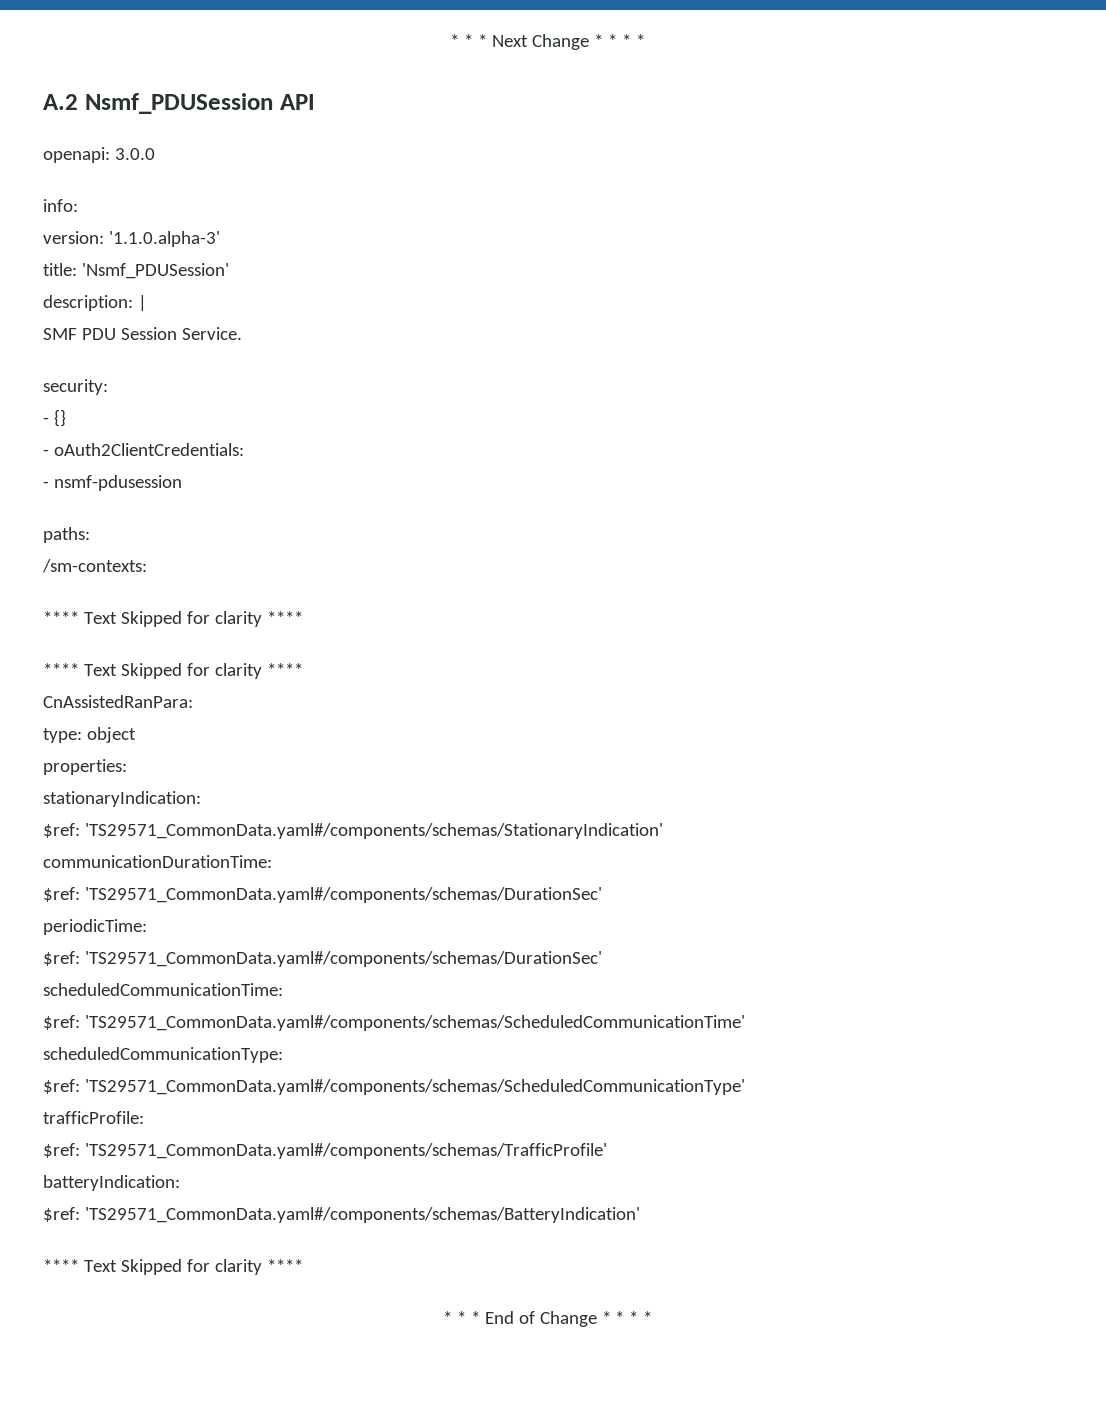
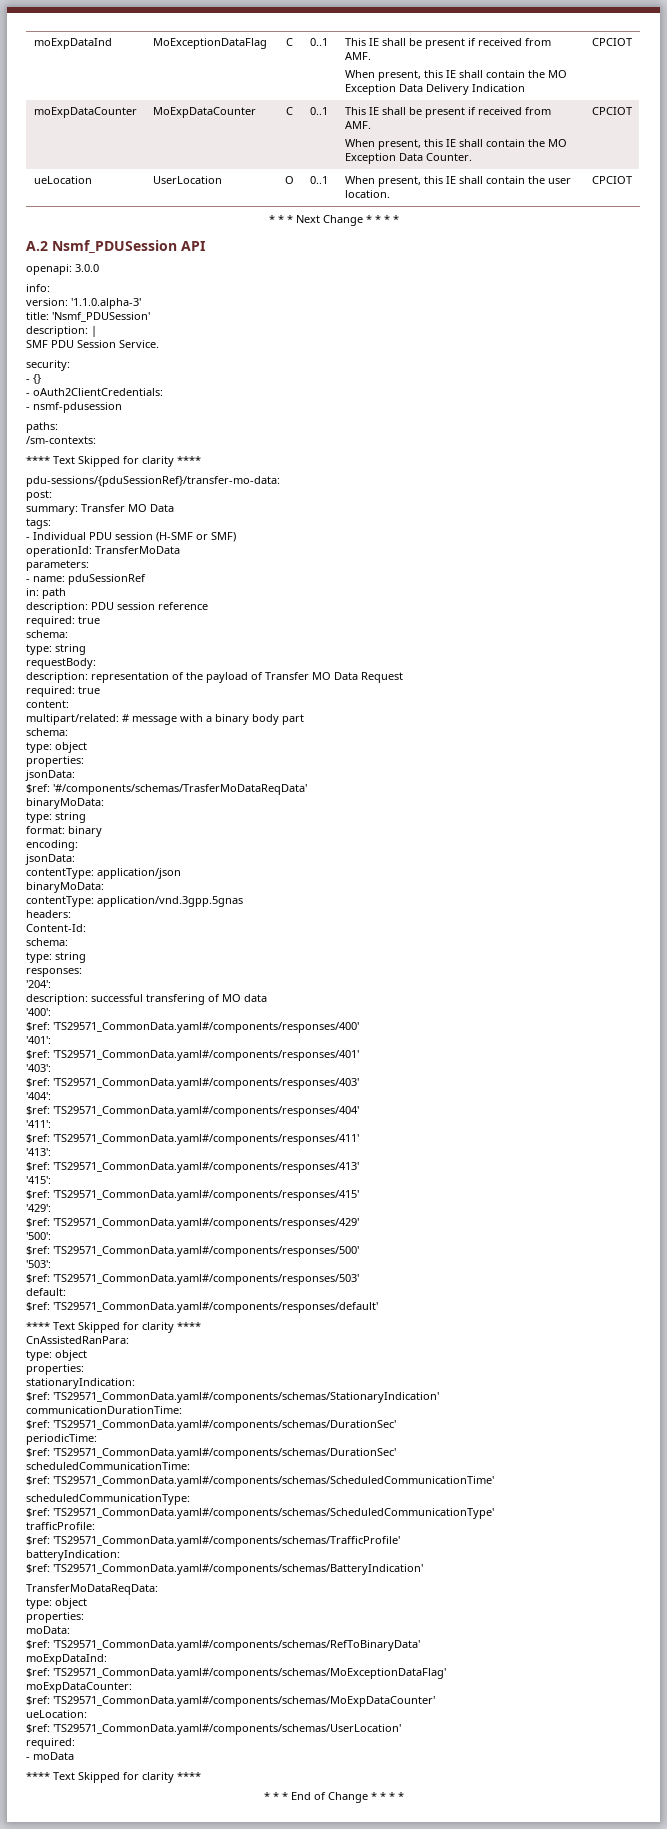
(450, 40) none -> [33,38,112,49] [152,38,267,49] [286,38,293,46] [309,38,328,46] [344,38,551,49] [344,52,371,60] [344,70,567,81] [344,84,525,95] [591,38,632,46] [33,107,137,118] [152,107,256,118] [286,107,293,115] [309,107,328,115] [344,107,551,118] [344,121,371,129] [344,139,567,150] [344,153,472,164] [591,107,632,115] [33,176,92,184] [152,176,222,184] [285,176,294,184] [309,176,328,184] [344,176,571,187] [344,190,390,198] [591,176,632,184] moExpDataInd | MoExceptionDataFlag | C | 0..1 | This IE shall be present if received from AMF. // When present, this IE shall contain the MO Exception Data Delivery Indication | CPCIOT // moExpDataCounter | MoExpDataCounter | C | 0..1 | This IE shall be present if received from AMF. // When present, this IE shall contain the MO Exception Data Counter. | CPCIOT // ueLocation | UserLocation | O | 0..1 | When present, this IE shall contain the user location. | CPCIOT //
(303, 617) none -> [26,476,280,487] [26,490,52,501] [26,504,174,515] [26,518,51,529] [26,532,236,542] [26,546,180,557] [26,560,89,571] [26,574,146,585] [26,588,66,599] [26,602,208,613] [26,616,100,627] [26,630,68,638] [26,644,86,655] [26,658,96,669] [26,672,403,683] [26,686,100,697] [26,700,69,708] [26,714,304,725] [26,728,68,736] [26,742,87,753] [26,756,84,767] [25,770,75,781] [26,784,307,795] [26,798,104,809] [26,812,86,823] [26,826,102,837] [26,840,78,851] [25,854,75,865] [26,868,181,879] [26,882,104,893] [26,896,243,907] [26,910,71,918] [26,924,86,932] [26,938,68,946] [26,952,86,963] [26,968,82,977] [26,980,51,988] [26,994,267,1005] [26,1008,51,1016] [26,1022,359,1033] [26,1036,51,1044] [26,1050,359,1061] [26,1064,51,1072] [26,1078,359,1089] [26,1092,51,1100] [26,1106,359,1117] [26,1120,51,1128] [26,1134,359,1145] [26,1148,51,1156] [26,1162,359,1173] [26,1176,51,1184] [26,1190,359,1201] [26,1204,51,1212] [26,1218,359,1229] [26,1232,51,1240] [26,1246,359,1257] [26,1260,51,1268] [26,1274,359,1285] [26,1288,66,1296] [26,1302,378,1313] // pdu-sessions/{pduSessionRef}/transfer-mo-data: // post: // summary: Transfer MO Data // tags: // - Individual PDU session (H-SMF or SMF) // operationId: TransferMoData // parameters: // - name: pduSessionRef // in: path // description: PDU session reference // required: true // schema: // type: string // requestBody: // description: representation of the payload of Transfer MO Data Request // required: true // content: // multipart/related: # message with a binary body part // schema: // type: object // properties: // jsonData: // $ref: '#/components/schemas/TrasferMoDataReqData' // binaryMoData: // type: string // format: binary // encoding: // jsonData: // contentType: application/json // binaryMoData: // contentType: application/vnd.3gpp.5gnas // headers: // Content-Id: // schema: // type: string // responses: // '204': // description: successful transfering of MO data // '400': // $ref: 'TS29571_CommonData.yaml#/components/responses/400' // '401': // $ref: 'TS29571_CommonData.yaml#/components/responses/401' // '403': // $ref: 'TS29571_CommonData.yaml#/components/responses/403' // '404': // $ref: 'TS29571_CommonData.yaml#/components/responses/404' // '411': // $ref: 'TS29571_CommonData.yaml#/components/responses/411' // '413': // $ref: 'TS29571_CommonData.yaml#/components/responses/413' // '415': // $ref: 'TS29571_CommonData.yaml#/components/responses/415' // '429': // $ref: 'TS29571_CommonData.yaml#/components/responses/429' // '500': // $ref: 'TS29571_CommonData.yaml#/components/responses/500' // '503': // $ref: 'TS29571_CommonData.yaml#/components/responses/503' // default: // $ref: 'TS29571_CommonData.yaml#/components/responses/default'
(640, 1215) none -> [26,1584,158,1595] [26,1598,87,1609] [26,1612,84,1623] [26,1626,70,1634] [26,1640,420,1651] [26,1654,107,1665] [26,1668,446,1679] [26,1682,132,1693] [26,1696,435,1707] [26,1710,87,1718] [26,1724,401,1735] [26,1738,75,1749] [26,1752,74,1760] // TransferMoDataReqData: // type: object // properties: // moData: // $ref: 'TS29571_CommonData.yaml#/components/schemas/RefToBinaryData' // moExpDataInd: // $ref: 'TS29571_CommonData.yaml#/components/schemas/MoExceptionDataFlag' // moExpDataCounter: // $ref: 'TS29571_CommonData.yaml#/components/schemas/MoExpDataCounter' // ueLocation: // $ref: 'TS29571_CommonData.yaml#/components/schemas/UserLocation' // required: // - moData

